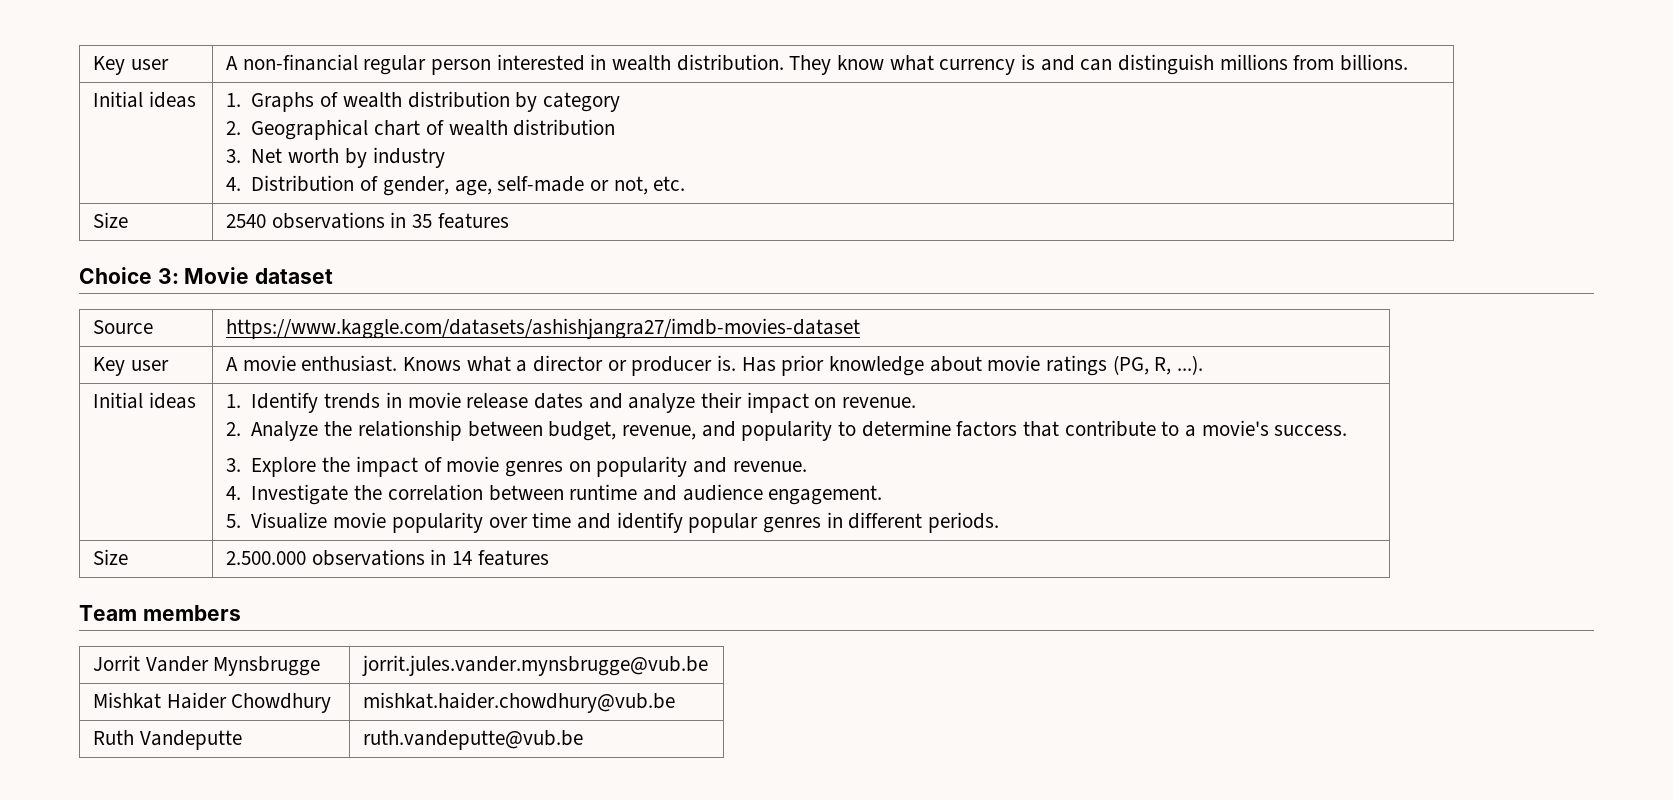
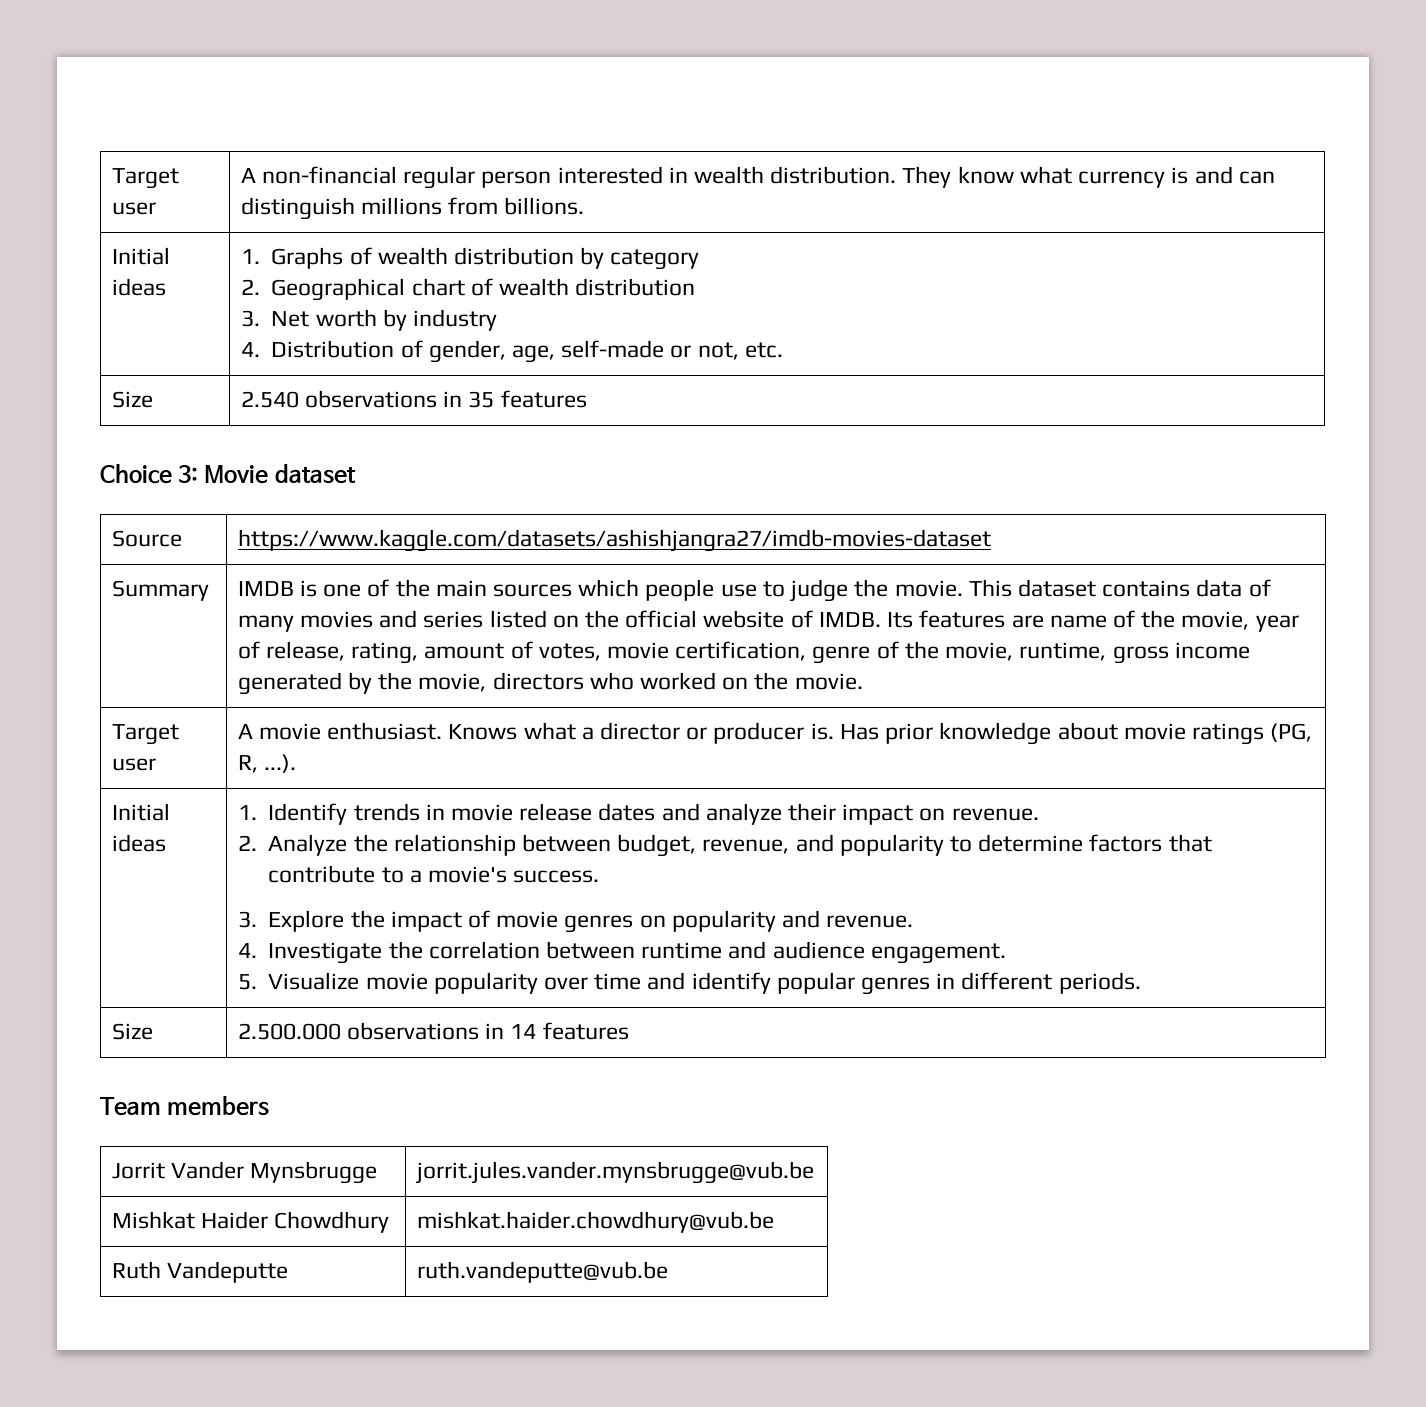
[92,56,125,75] Key -> [111,168,179,189] Target
[225,214,266,228] 2540 -> [240,391,299,408] 2.540
[92,357,125,376] Key -> [111,580,209,601] [237,579,1271,602] [237,610,1299,632] [237,641,1250,664] [237,672,863,695] [111,724,179,745] Summary | IMDB is one of the main sources which people use to judge the movie. This dataset contains data of many movies and series listed on the official website of IMDB. Its features are name of the movie, year of release, rating, amount of votes, movie certification, genre of the movie, runtime, gross income generated by the movie, directors who worked on the movie. // Target

